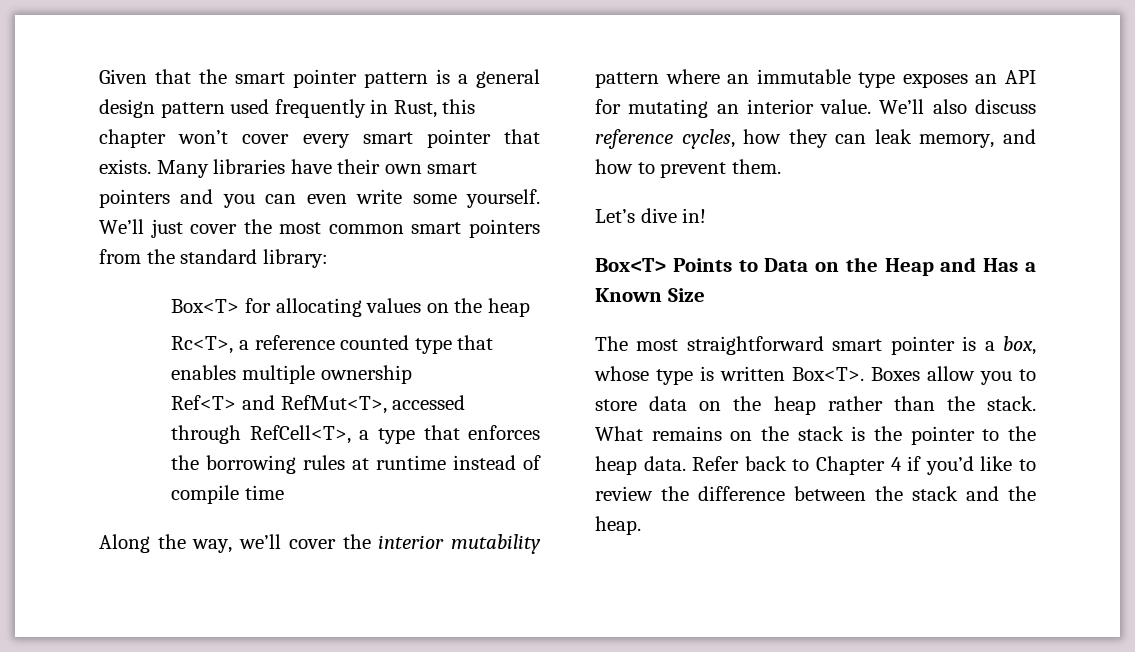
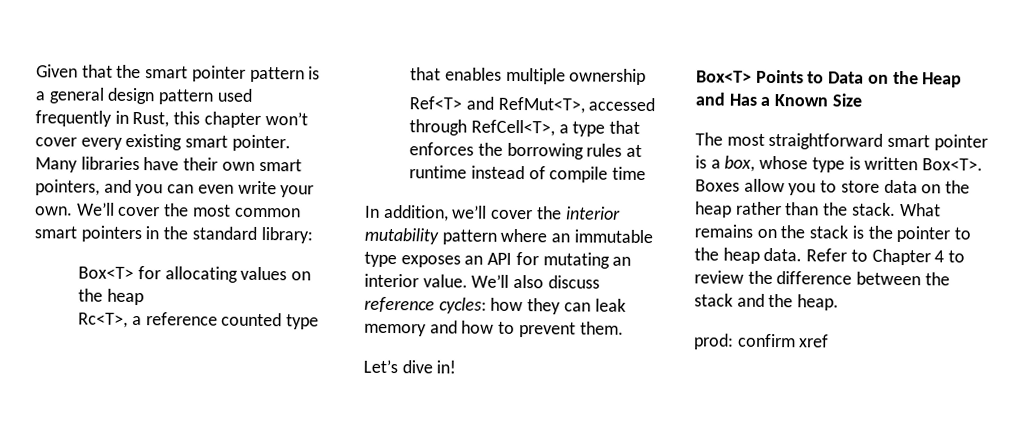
[362,129,540,148] [99,159,151,174] smart pointer that exists. -> [125,133,291,152] existing smart pointer.
[99,189,170,208] pointers -> [35,179,100,196] pointers,
[412,189,540,208] [99,219,183,238] some yourself. We’ll just -> [280,185,315,198] [35,202,115,216] your own. We’ll
[99,249,141,264] from -> [145,226,160,240] in
[99,534,233,553] Along the way, -> [365,204,449,222] In addition,
[681,129,735,149] cycles, -> [438,297,487,314] cycles:
[919,134,995,148] memory, -> [364,323,427,337] memory
[744,456,787,471] back -> (848, 255) none
[907,456,1013,475] if you’d like -> (945, 256) none
(641, 525) none -> [693,333,830,350] // prod: confirm xref

